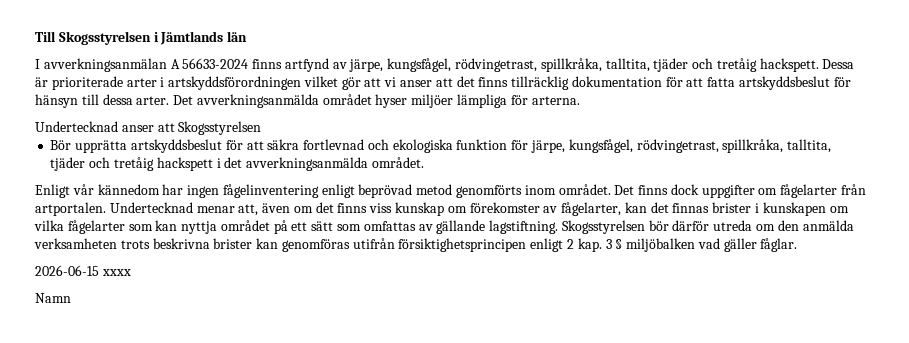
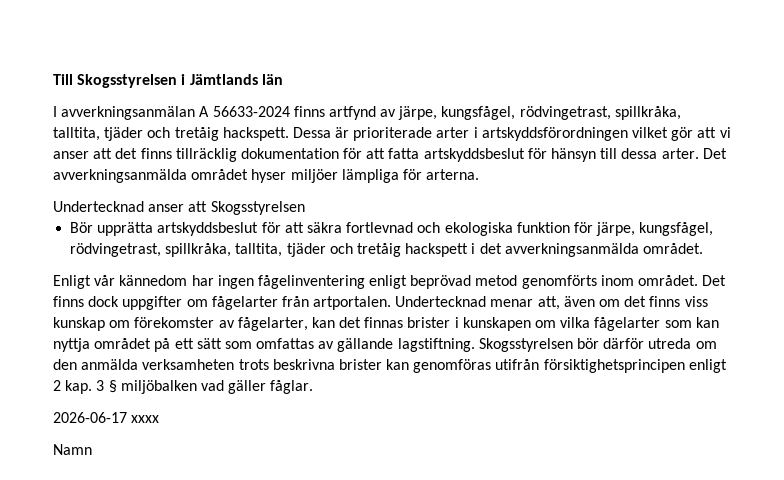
[35,265,99,276] 2026-06-15 -> [53,412,127,423] 2026-06-17

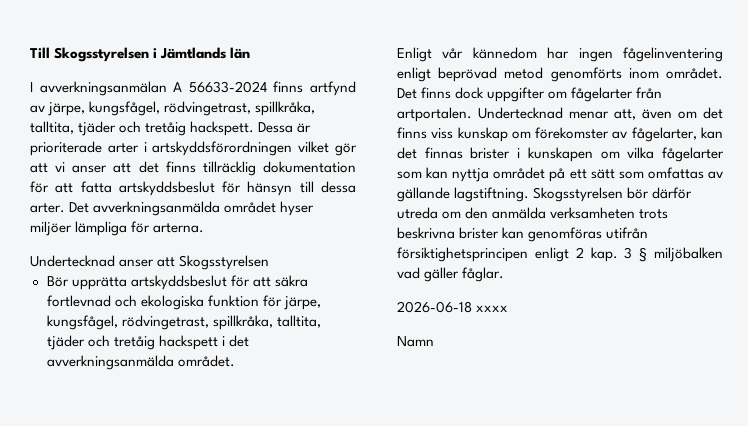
[53,412,127,423] 2026-06-17 -> [397,301,472,313] 2026-06-18

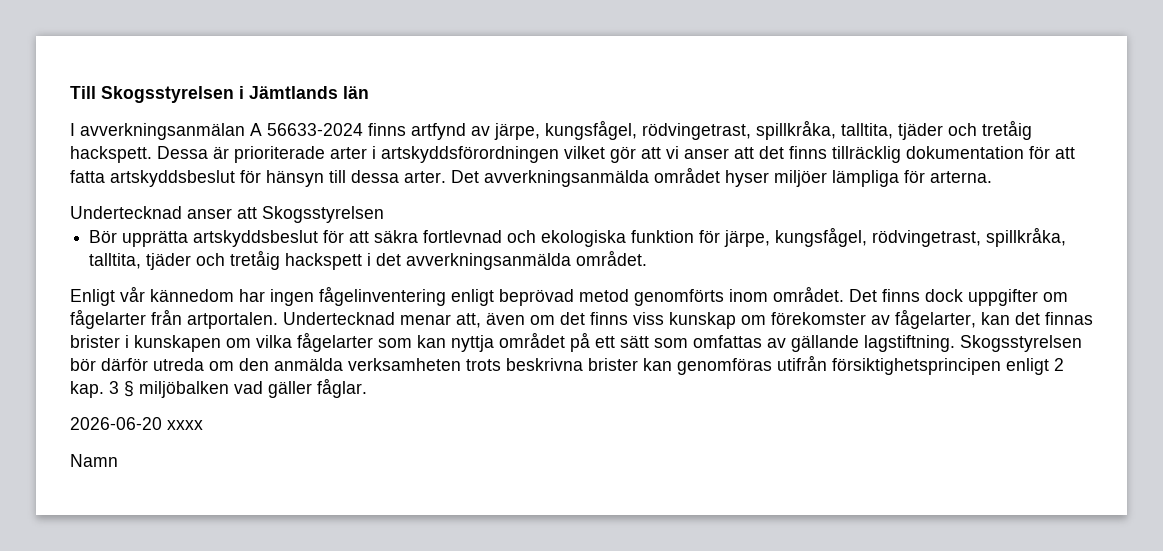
[397,301,472,313] 2026-06-18 -> [70,417,162,430] 2026-06-20

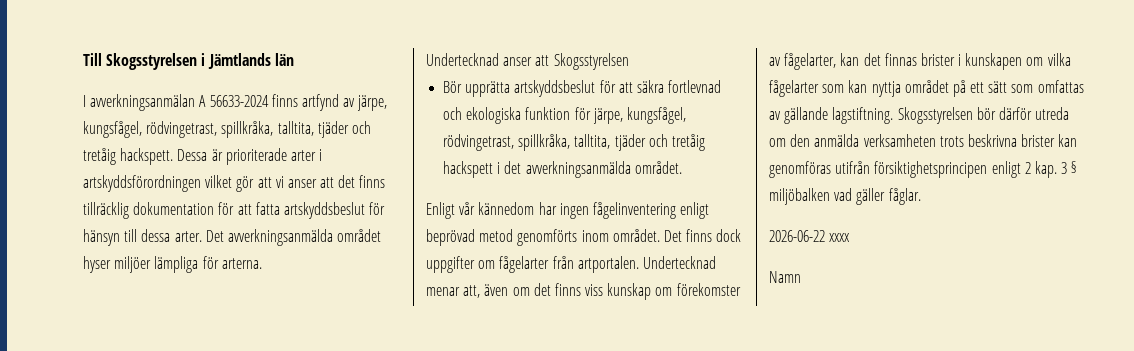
[70,417,162,430] 2026-06-20 -> [769,230,825,242] 2026-06-22

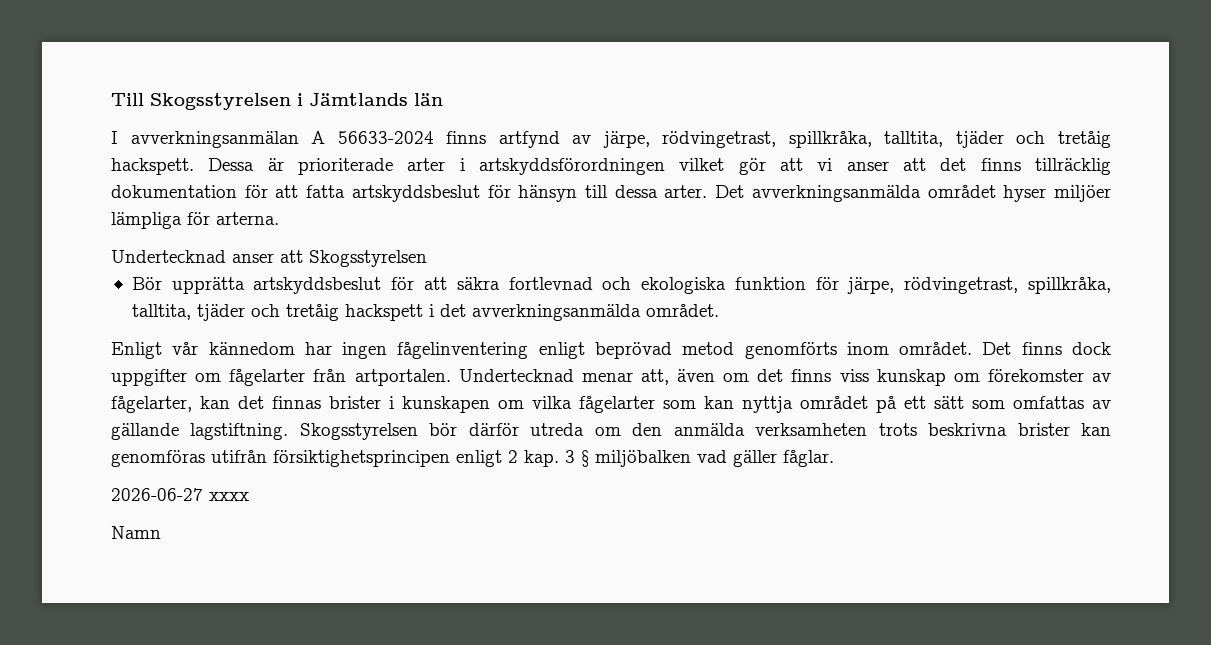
[83,121,142,138] kungsfågel, -> (650, 139) none
[626,107,686,124] kungsfågel, -> (895, 285) none
[769,230,825,242] 2026-06-22 -> [111,488,203,501] 2026-06-27

